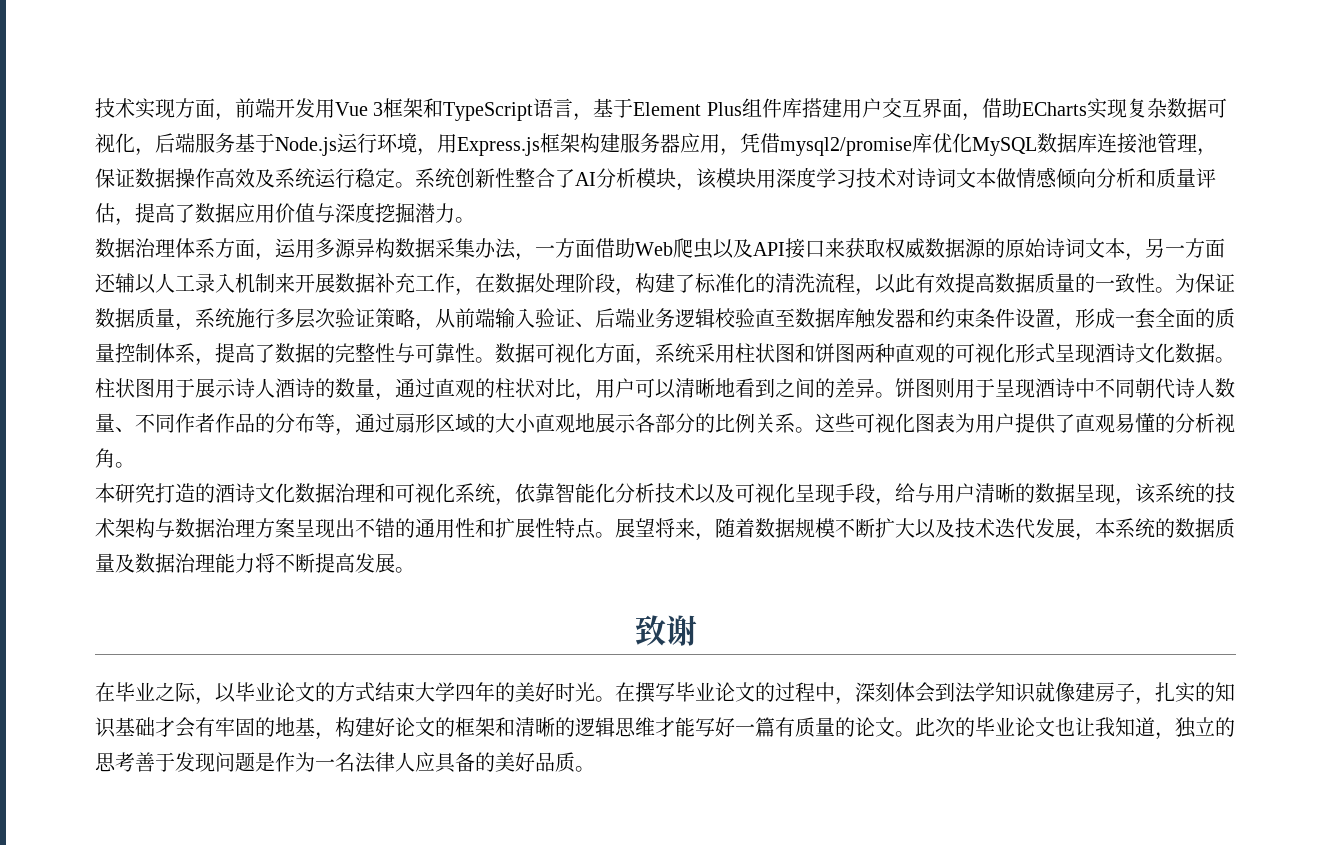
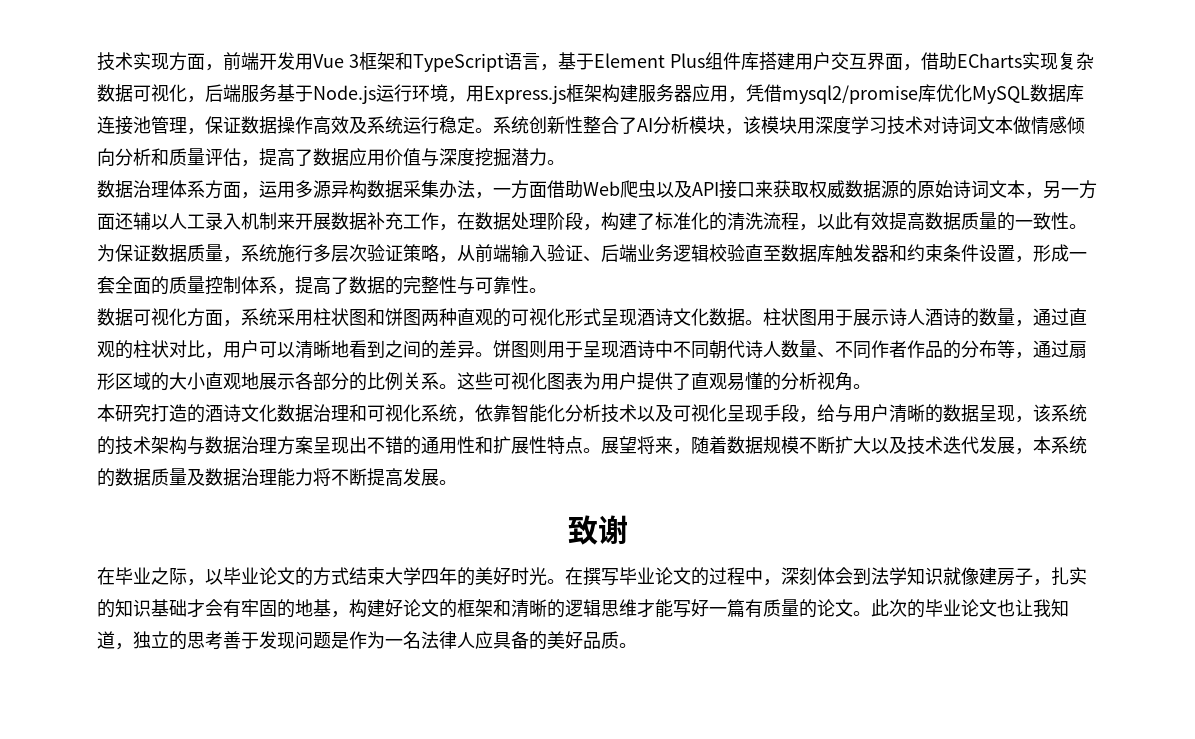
(495, 360) none -> (547, 290) //

